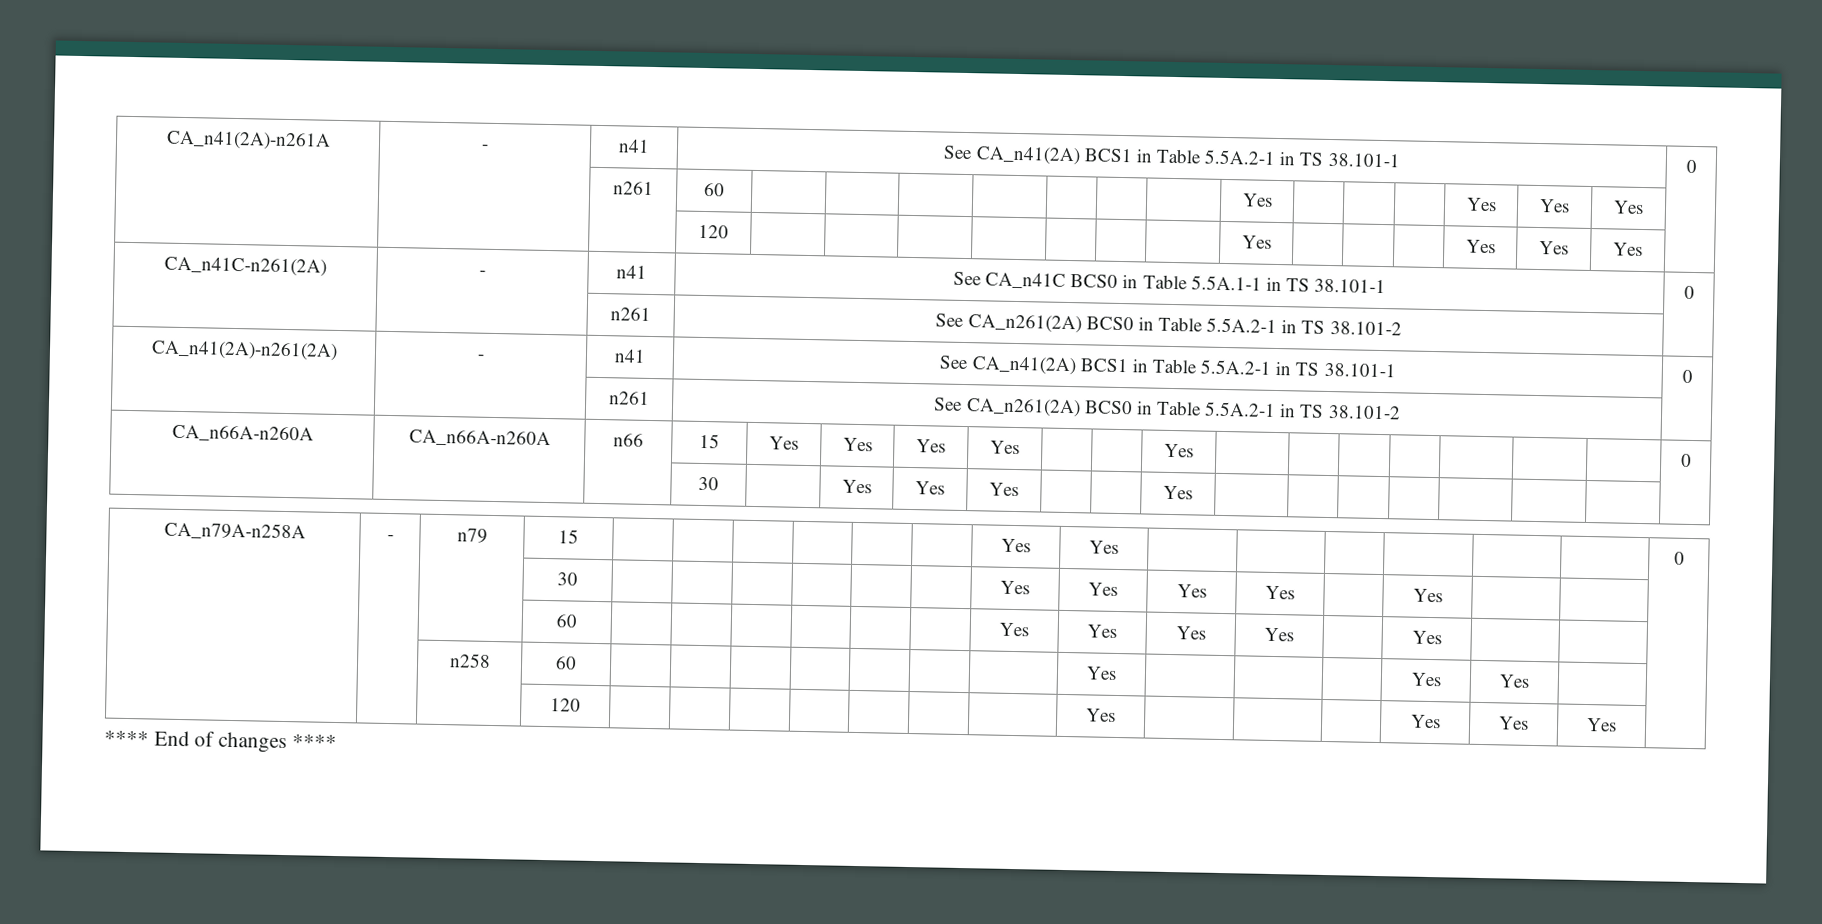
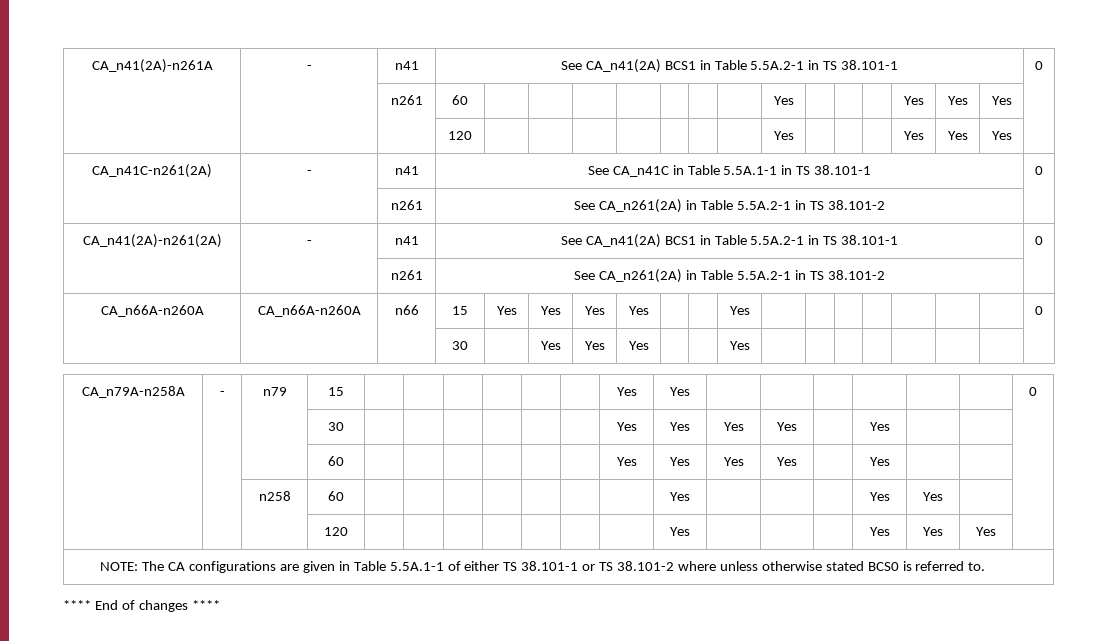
[1070,274,1119,288] BCS0 -> (669, 171) none
[1085,316,1134,331] BCS0 -> (683, 206) none
[1083,400,1133,415] BCS0 -> (683, 276) none
(1617, 725) none -> [100,561,986,573] // NOTE: The CA configurations are given in Table 5.5A.1-1 of either TS 38.101-1 or TS 38.101-2 where unless otherwise stated BCS0 is referred to.

